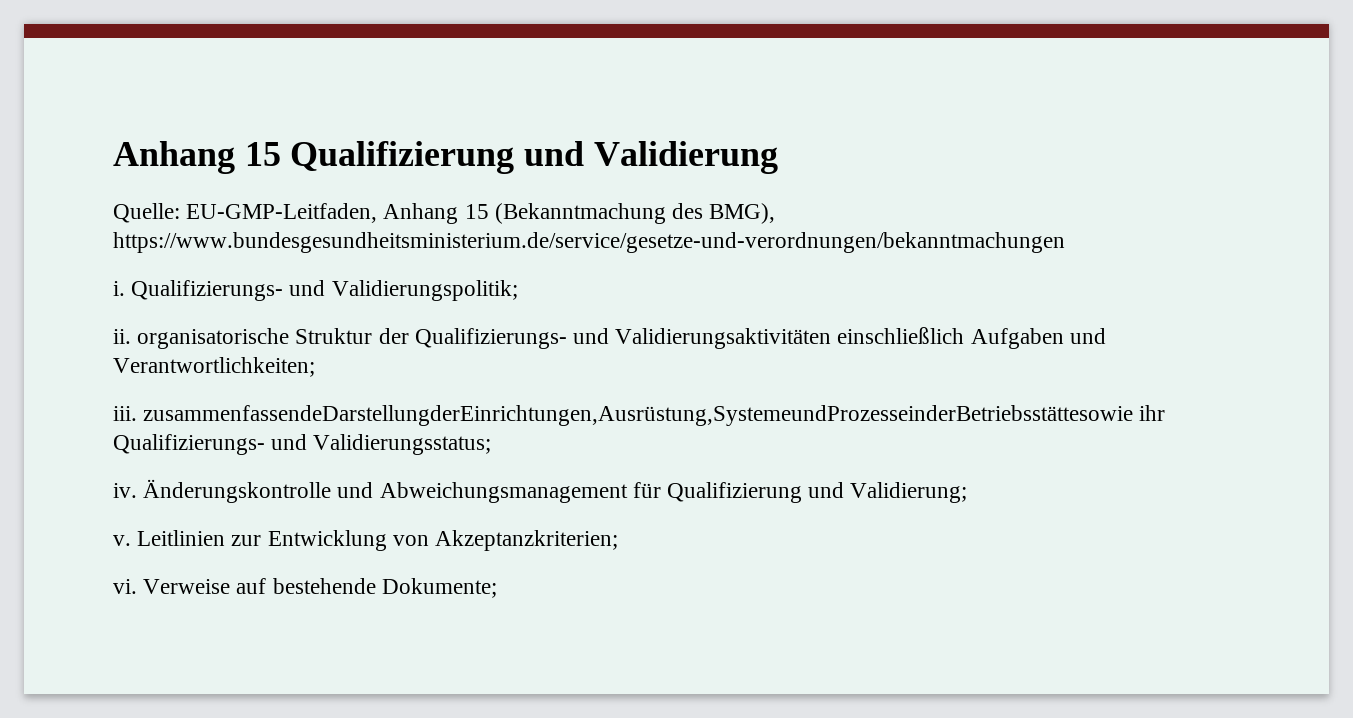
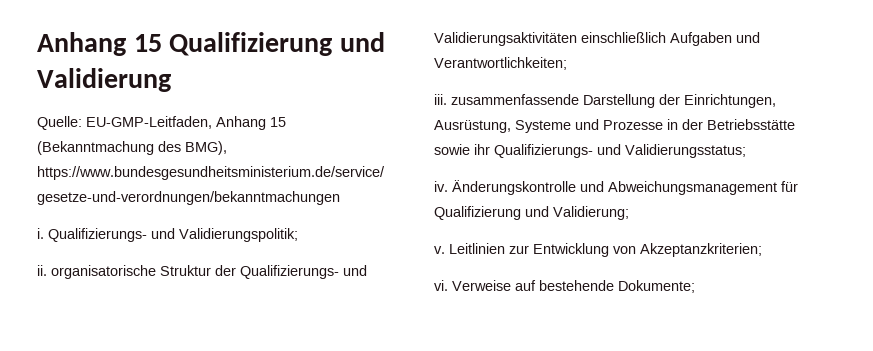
[143,405,1134,426] zusammenfassendeDarstellungderEinrichtungen,Ausrüstung,SystemeundProzesseinderBetriebsstättesowie -> [451,94,776,108] [434,119,795,133] [434,144,470,155] zusammenfassende Darstellung der Einrichtungen, Ausrüstung, Systeme und Prozesse in der Betriebsstätte sowie

